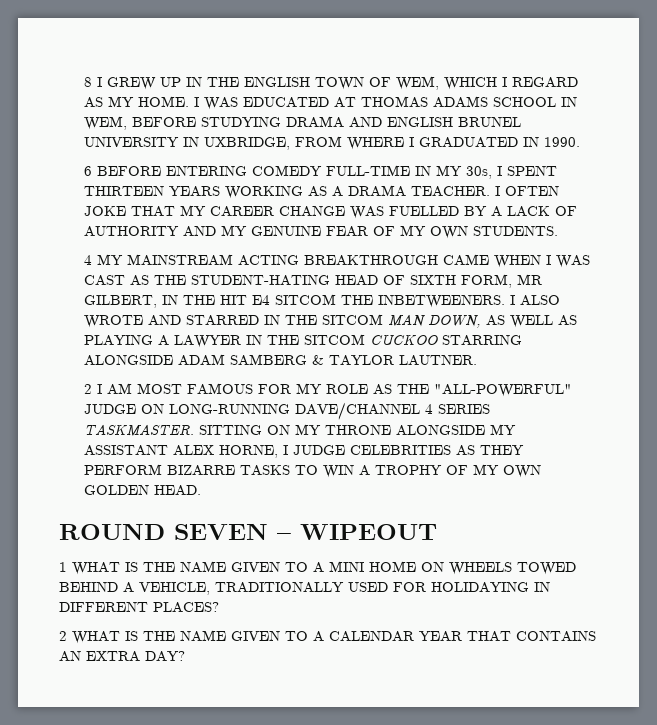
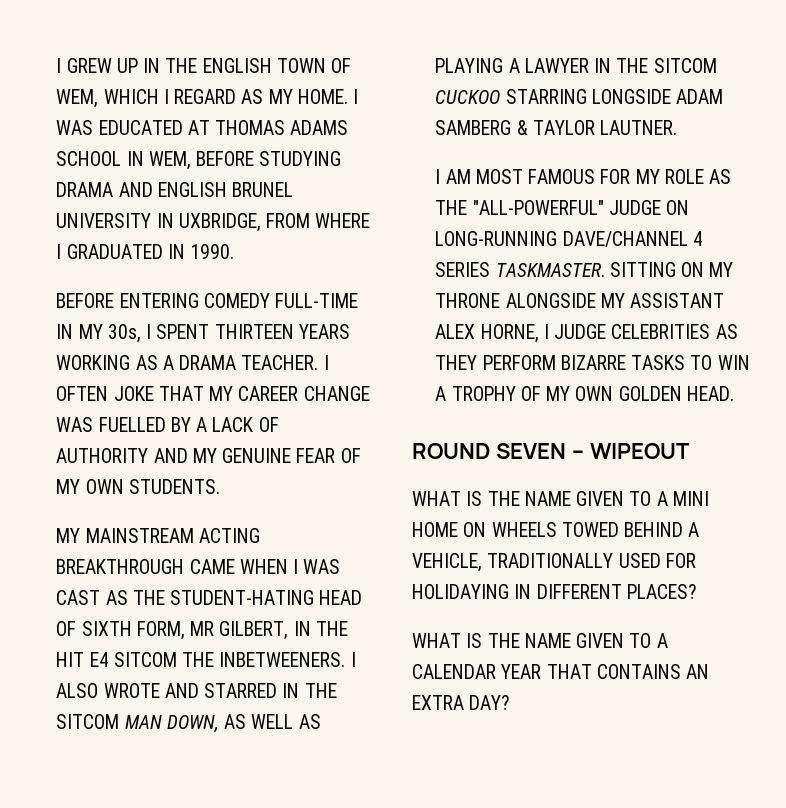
[84,77,93,87] 8 -> (56, 65) none
[84,166,93,176] 6 -> (235, 251) none
[84,255,93,265] 4 -> (220, 486) none
[84,354,174,366] ALONGSIDE -> [591,89,671,104] LONGSIDE
[84,384,93,394] 2 -> (678, 127) none
[59,562,67,572] 1 -> (690, 451) none
[59,631,67,641] 2 -> (697, 591) none

